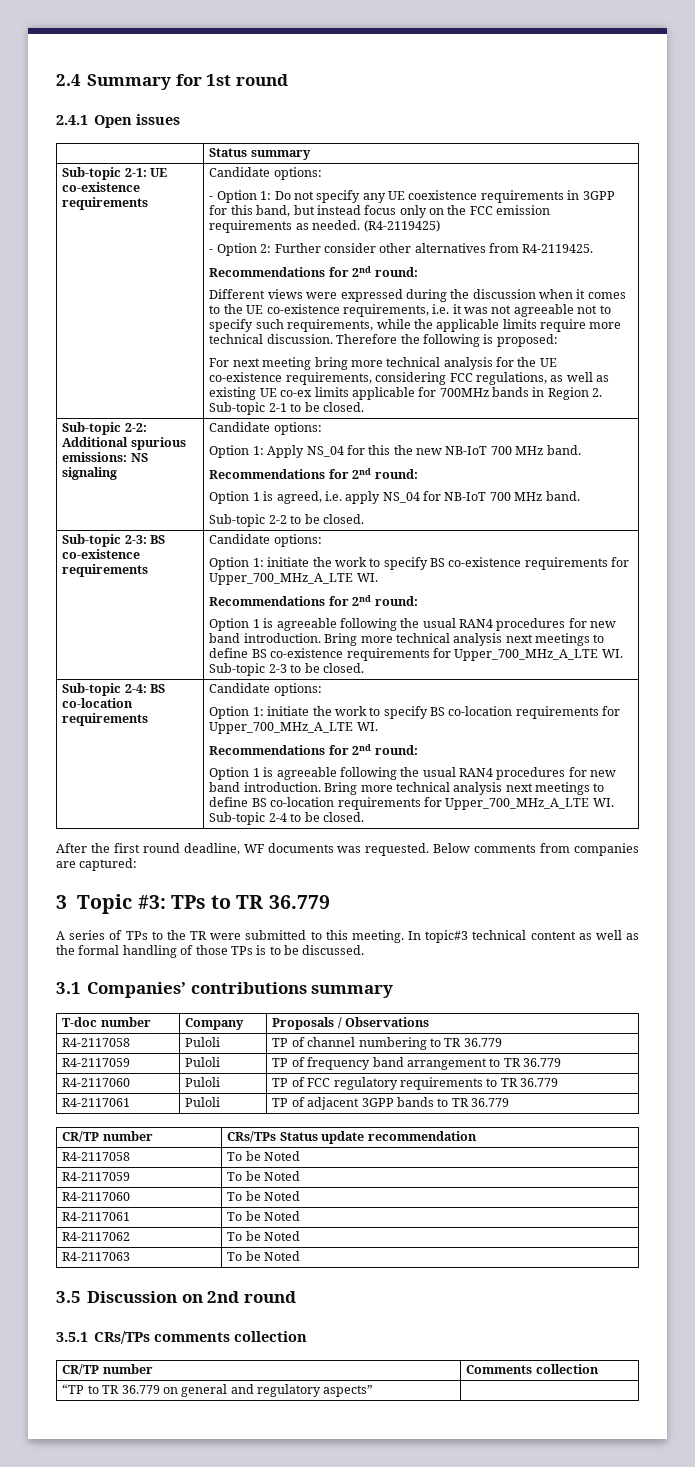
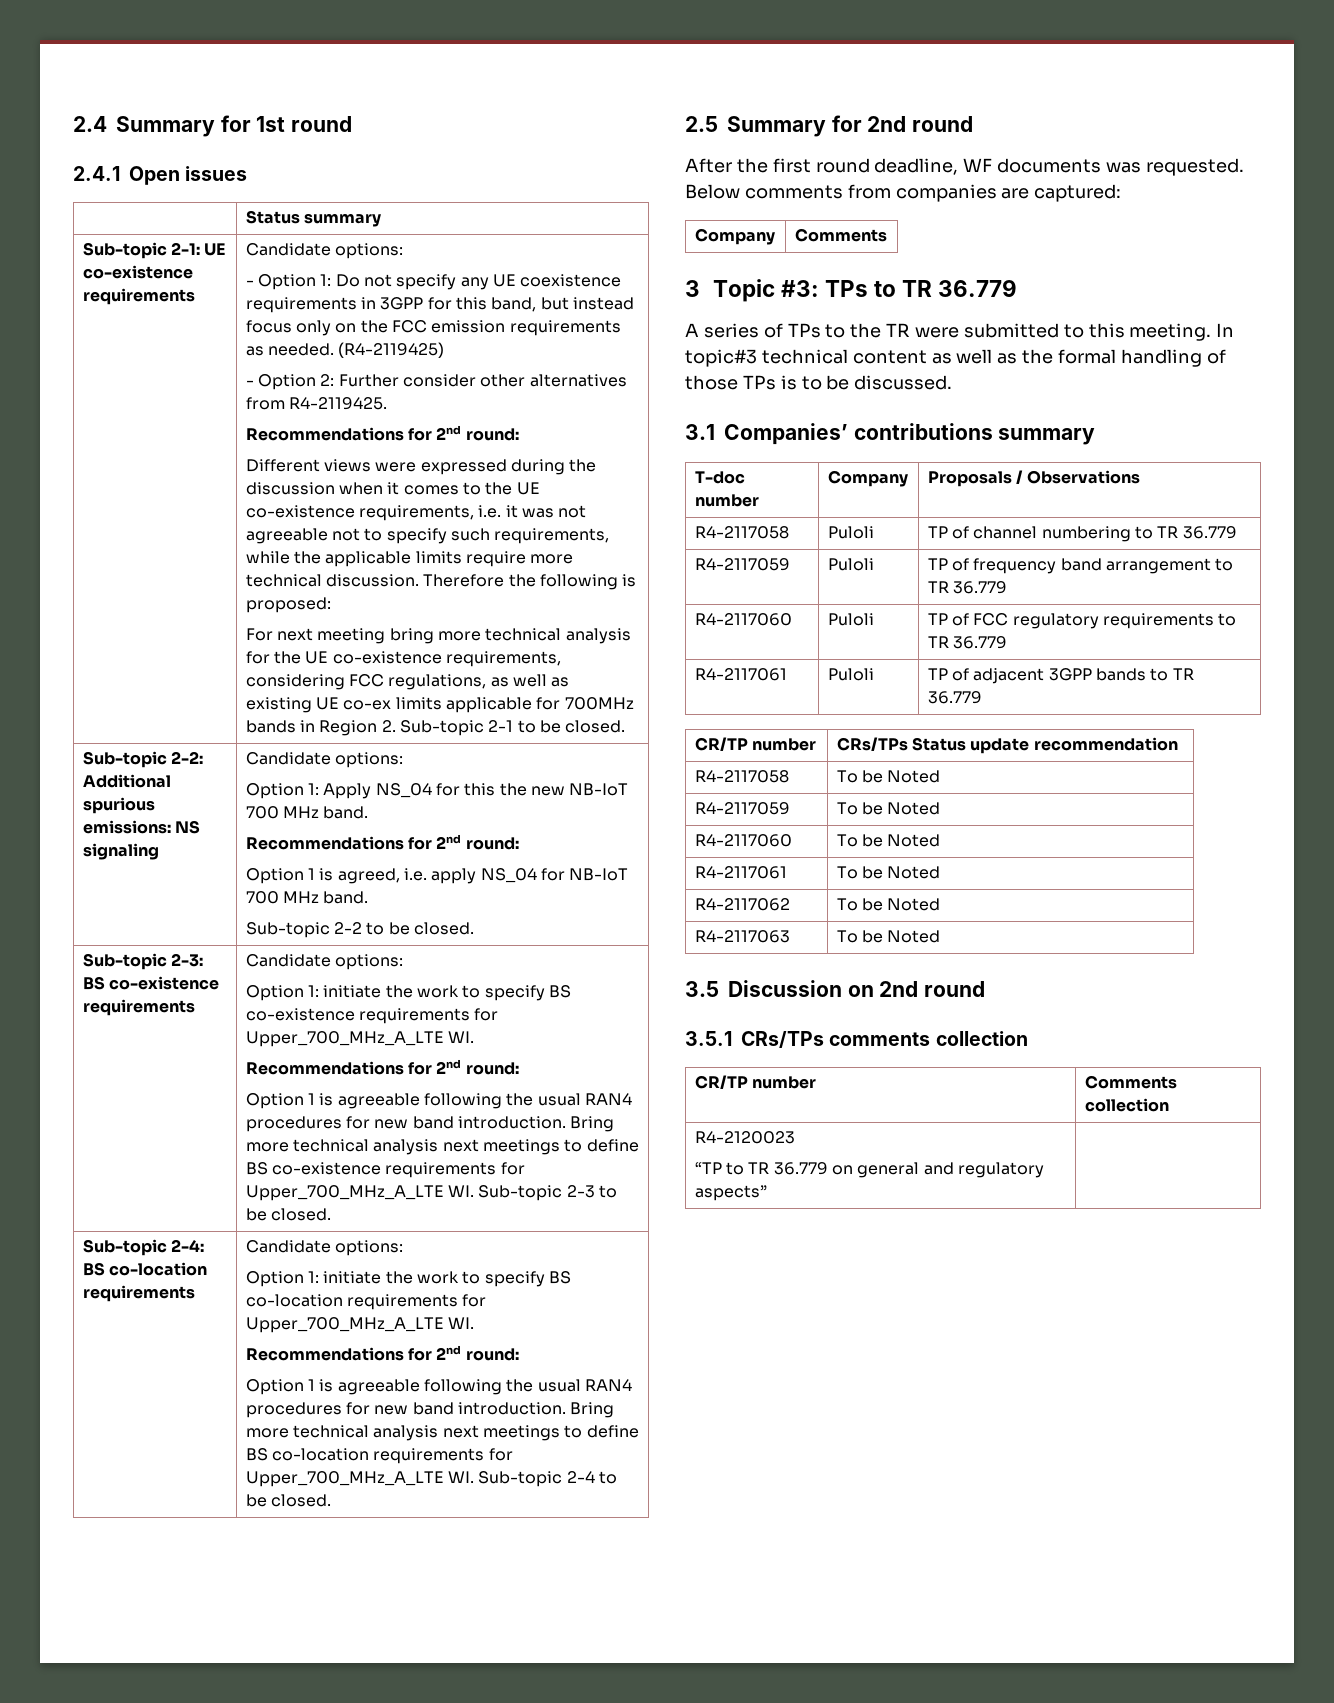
(364, 817) none -> [685,115,974,137] // 2.5 Summary for 2nd round
(138, 864) none -> [694,228,775,245] [794,228,887,242] // Company | Comments
(599, 1369) none -> [694,1131,795,1144] R4-2120023 //

